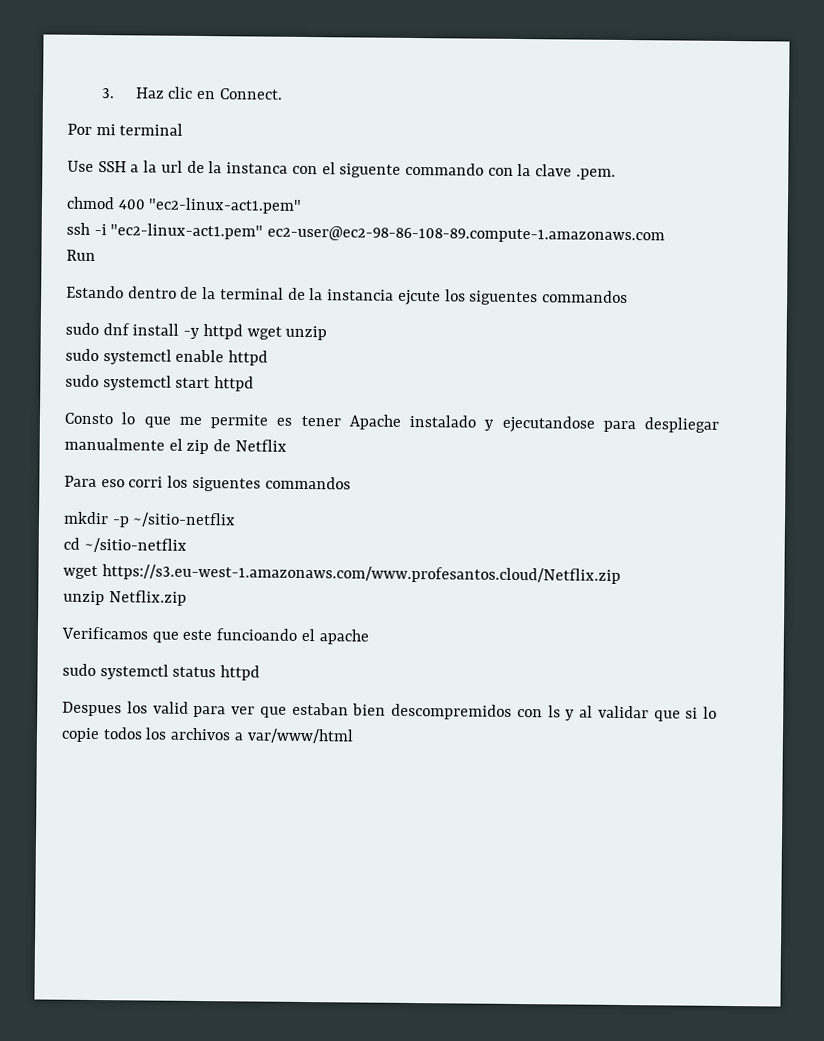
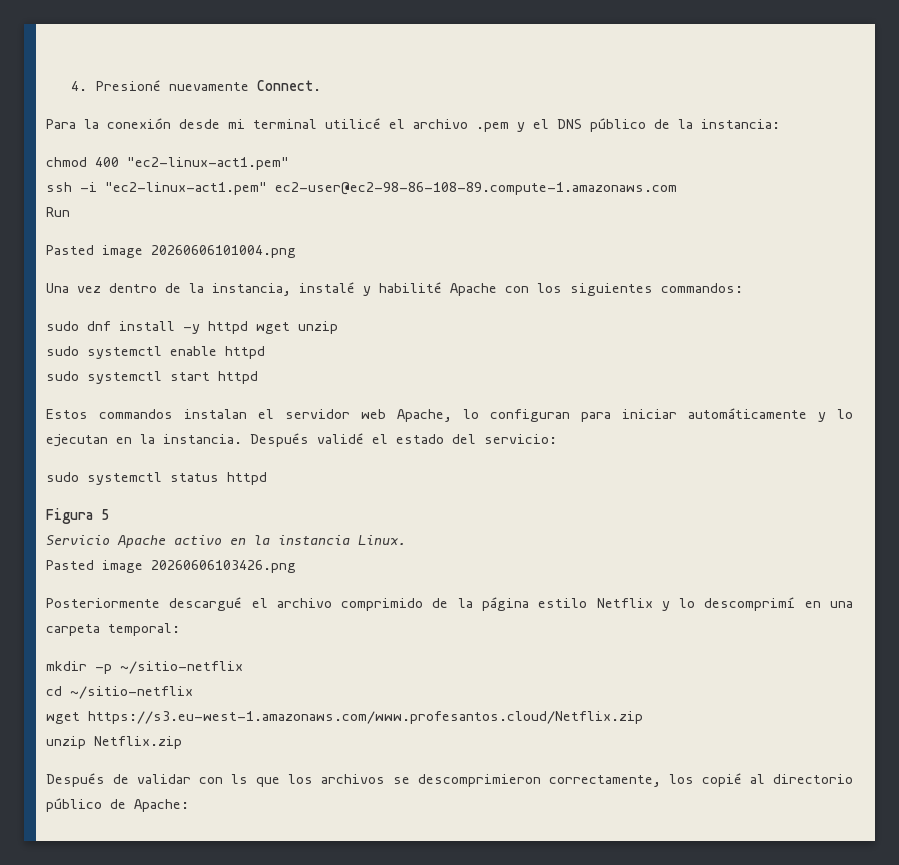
[100,86,283,100] [67,123,184,136] [67,160,616,180] 3. Haz clic en Connect. // Por mi terminal // Use SSH a la url de la instanca con el siguente commando con la clave .pem. -> [71,80,322,91] [46,118,780,132] 4. Presioné nuevamente Connect. // Para la conexión desde mi terminal utilicé el archivo .pem y el DNS público de la instancia:
[66,285,628,306] Estando dentro de la terminal de la instancia ejcute los siguentes commandos -> [46,245,296,258] [46,282,743,296] Pasted image 20260606101004.png // Una vez dentro de la instancia, instalé y habilité Apache con los siguientes commandos:
[64,412,719,433] [64,437,287,455] [64,475,351,492] Consto lo que me permite es tener Apache instalado y ejecutandose para despliegar manualmente el zip de Netflix // Para eso corri los siguentes commandos -> [46,408,853,422] [46,433,557,447] [46,472,267,485] [46,508,109,524] [46,535,406,548] [46,560,296,573] [46,597,854,611] [46,623,180,636] Estos commandos instalan el servidor web Apache, lo configuran para iniciar automáticamente y lo ejecutan en la instancia. Después validé el estado del servicio: // sudo systemctl status httpd // Figura 5 // Servicio Apache activo en la instancia Linux. // Pasted image 20260606103426.png // Posteriormente descargué el archivo comprimido de la página estilo Netflix y lo descomprimí en una carpeta temporal:
[61,626,369,645] [62,663,261,681] [62,701,717,722] [61,727,354,744] Verificamos que este funcioando el apache // sudo systemctl status httpd // Despues los valid para ver que estaban bien descompremidos con ls y al validar que si lo copie todos los archivos a var/www/html -> [46,773,853,787] [46,798,189,812] Después de validar con ls que los archivos se descomprimieron correctamente, los copié al directorio público de Apache:

